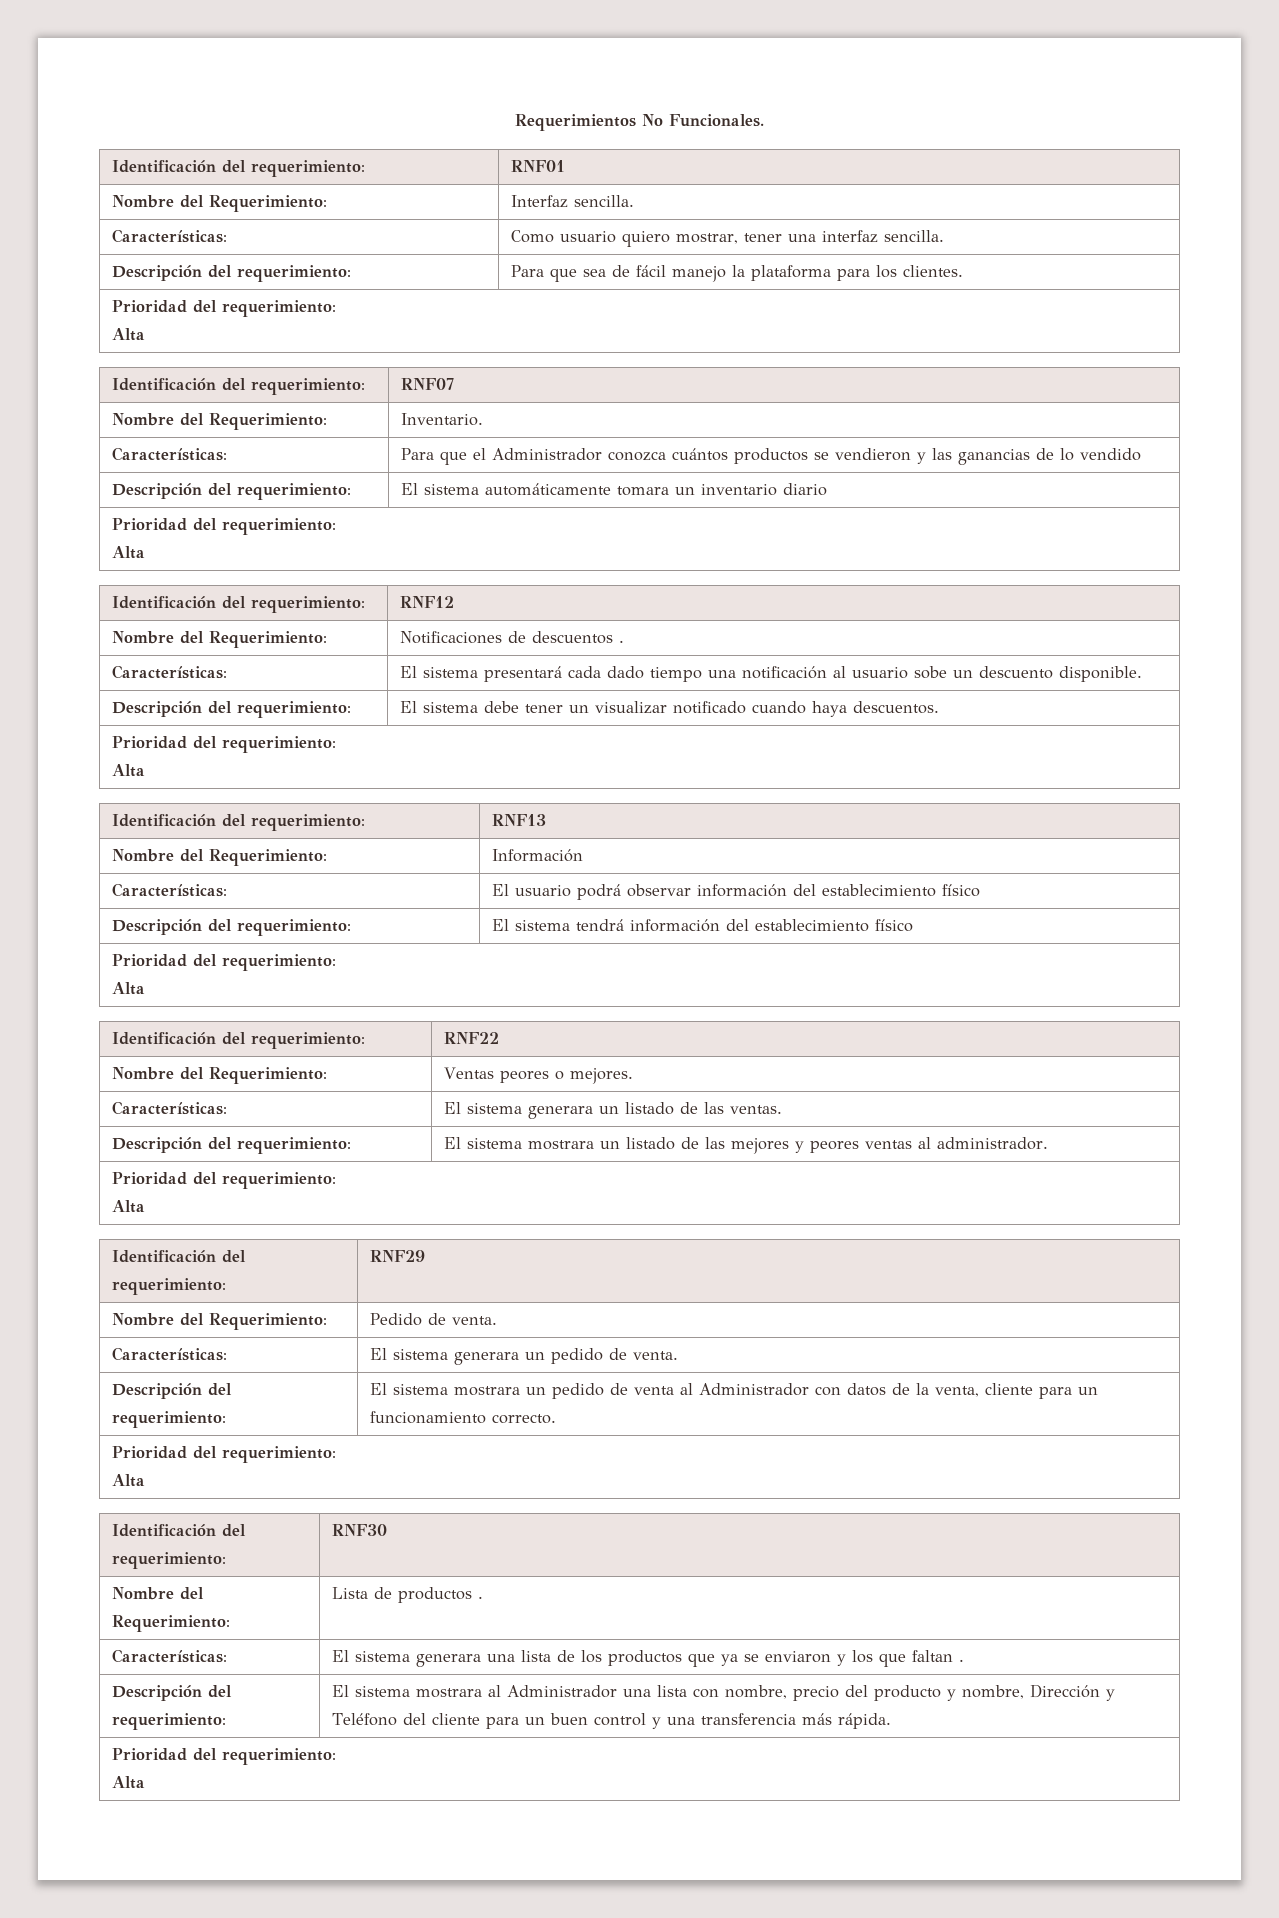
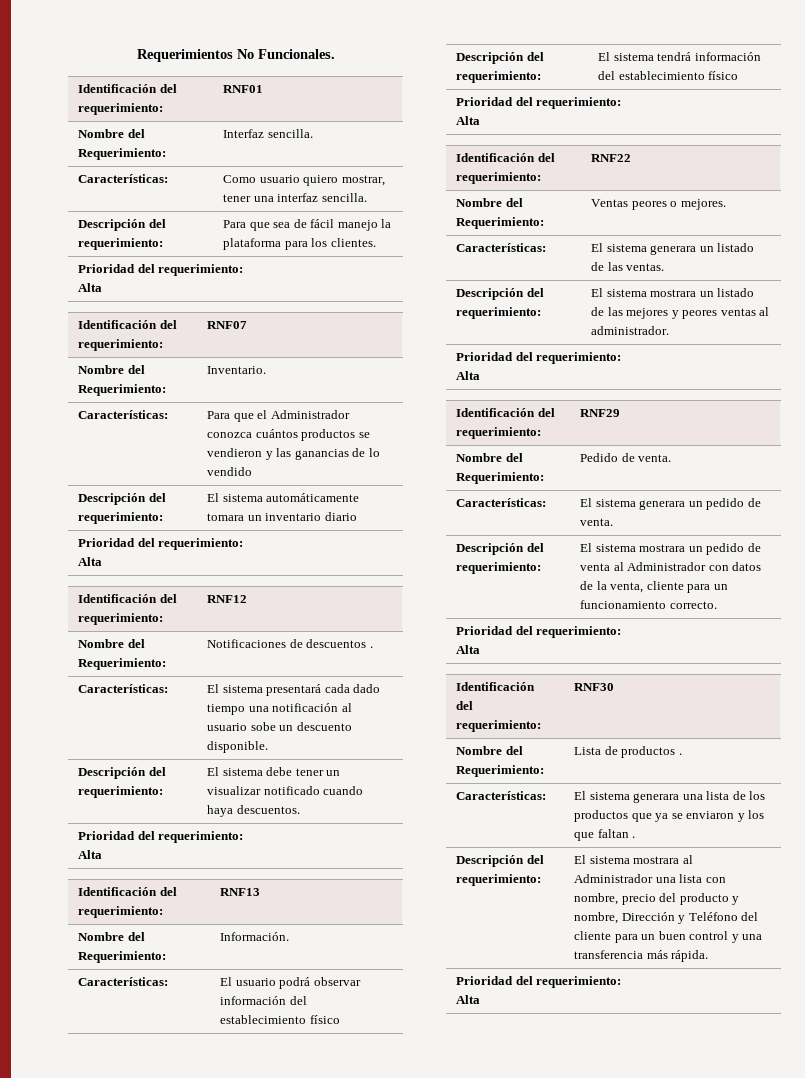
[491,849,583,862] Información -> [220,932,290,941] Información.

